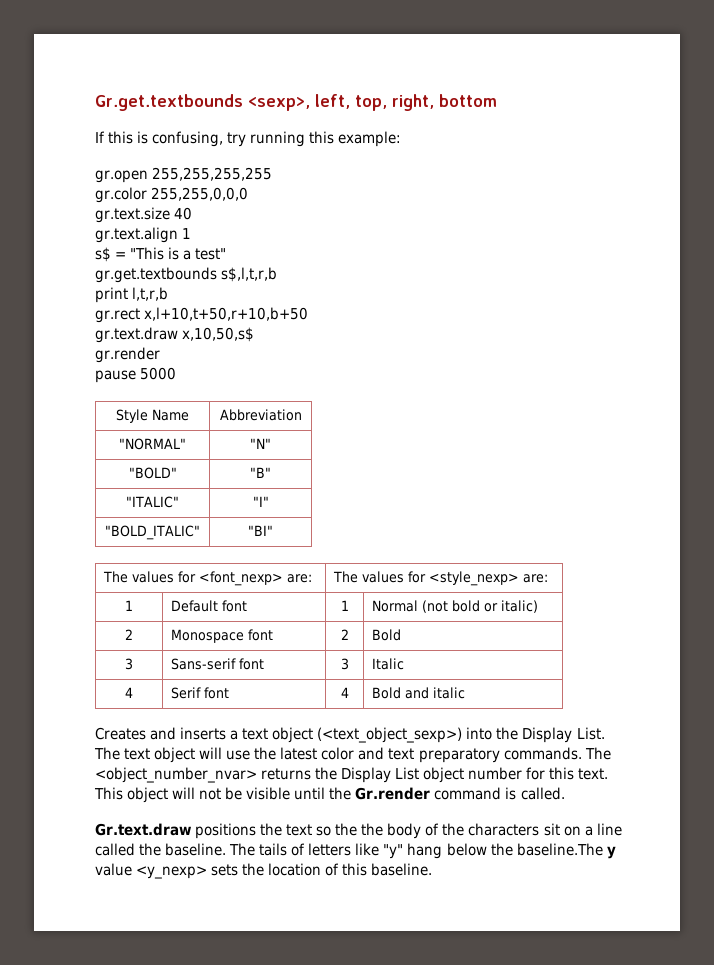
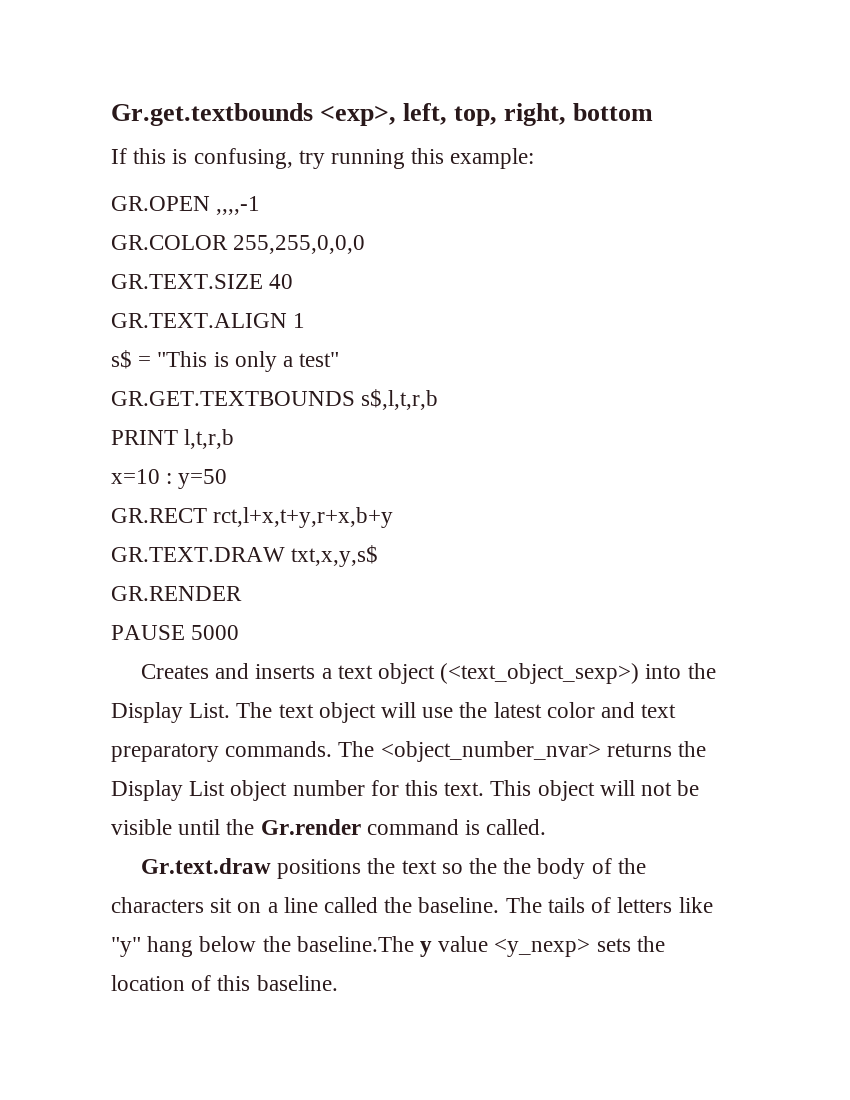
[247,97,310,111] <sexp>, -> [320,105,397,126] <exp>,
[95,167,273,183] [95,187,147,203] gr.open 255,255,255,255 // gr.color -> [111,196,261,215] [111,235,228,250] GR.OPEN ,,,,-1 // GR.COLOR
[95,207,170,223] gr.text.size -> [111,274,263,289] GR.TEXT.SIZE
[95,227,178,243] gr.text.align -> [111,313,287,328] GR.TEXT.ALIGN
(180, 253) none -> [234,351,277,372] only
[95,267,217,283] gr.get.textbounds -> [111,391,355,406] GR.GET.TEXTBOUNDS
[95,287,128,303] print -> [111,430,178,445] PRINT
[95,307,309,323] [95,327,255,343] [95,347,160,363] [95,367,177,383] [116,409,189,423] [219,409,302,421] [119,438,186,450] [250,438,271,449] [128,467,177,479] [250,467,271,478] [126,496,180,508] [252,496,269,507] [105,525,201,540] [248,525,273,536] [103,571,313,586] [333,571,549,586] [125,600,133,611] [171,600,248,612] [340,600,349,611] [372,600,539,613] [125,629,133,640] [171,629,274,643] [340,629,349,640] [372,629,402,641] [125,658,133,670] [171,658,265,670] [340,658,349,670] [372,658,405,670] [125,687,133,698] [171,687,230,699] [340,687,349,698] [372,687,466,699] gr.rect x,l+10,t+50,r+10,b+50 // gr.text.draw x,10,50,s$ // gr.render // pause 5000 // Style Name | Abbreviation // "NORMAL" | "N" // "BOLD" | "B" // "ITALIC" | "I" // "BOLD_ITALIC" | "BI" // The values for <font_nexp> are: | The values for <style_nexp> are: // 1 | Default font | 1 | Normal (not bold or italic) // 2 | Monospace font | 2 | Bold // 3 | Sans-serif font | 3 | Italic // 4 | Serif font | 4 | Bold and italic -> [111,469,228,489] [111,507,394,528] [111,545,379,567] [111,586,242,601] [111,625,240,640] x=10 : y=50 // GR.RECT rct,l+x,t+y,r+x,b+y // GR.TEXT.DRAW txt,x,y,s$ // GR.RENDER // PAUSE 5000

